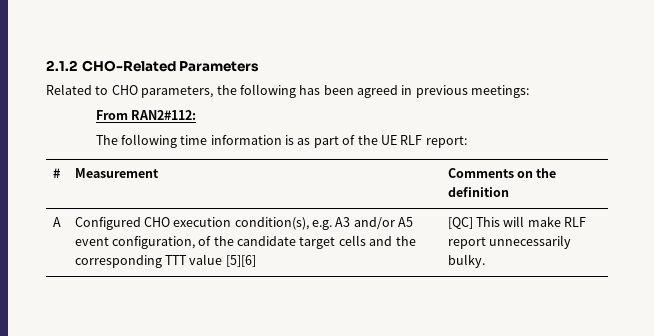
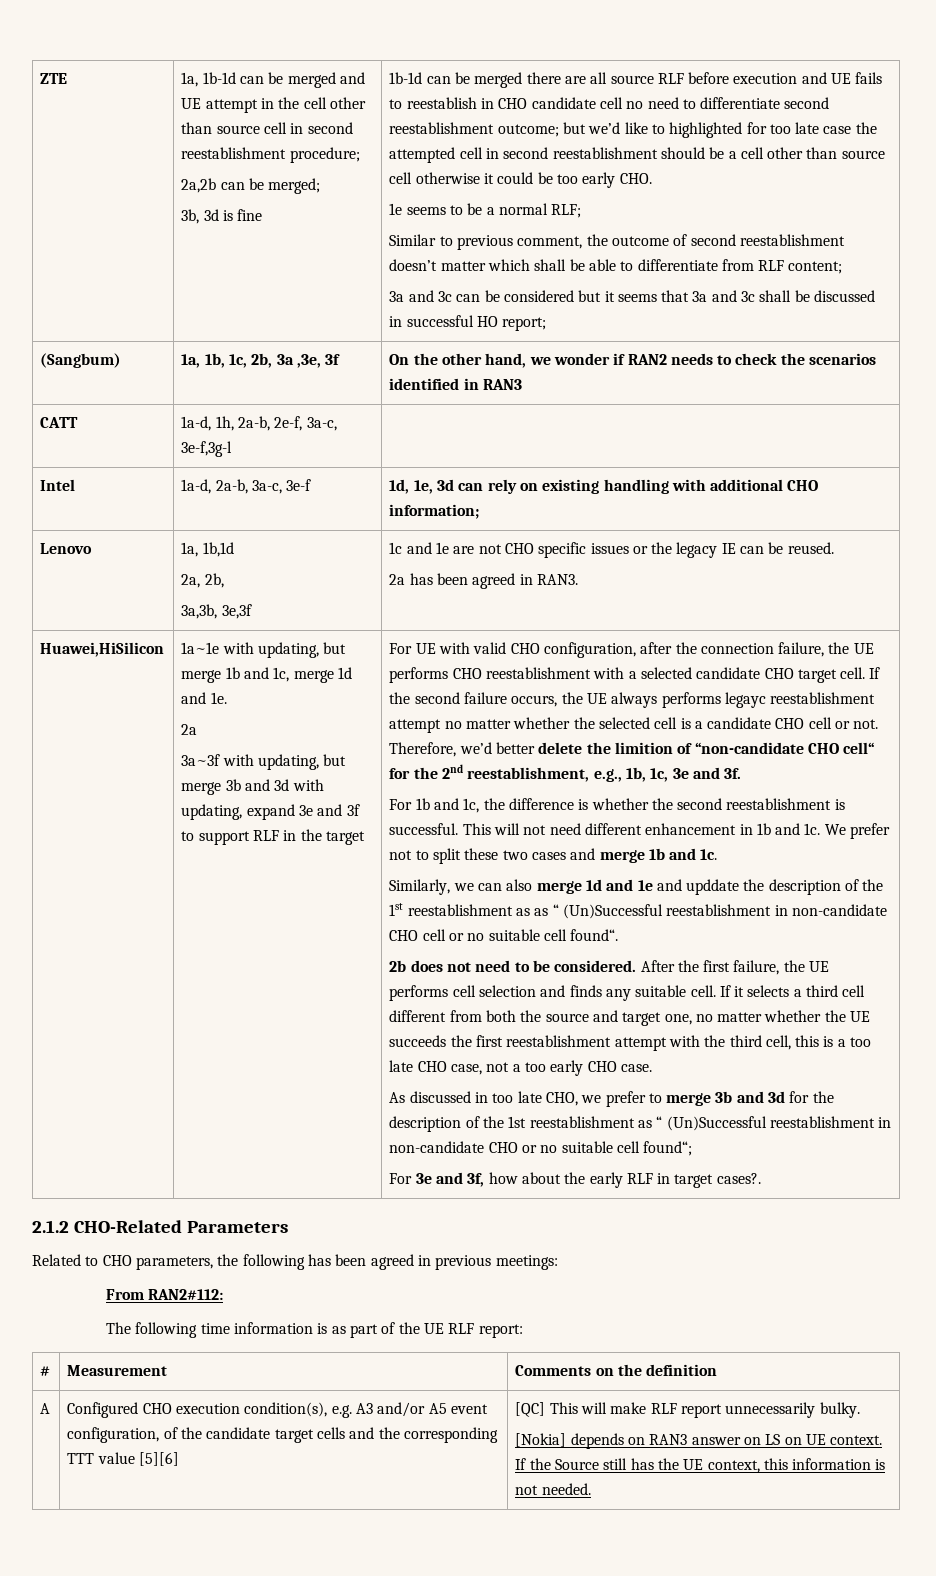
(46, 65) none -> [40,73,68,84] [181,72,365,88] [181,97,366,113] [181,122,353,134] [181,147,360,163] [181,178,321,194] [181,209,263,224] [389,72,883,88] [389,97,830,109] [389,122,877,138] [389,147,885,163] [389,172,652,188] [389,203,582,218] [389,234,845,250] [389,259,843,274] [389,290,876,302] [389,315,547,331] [40,353,122,368] [181,353,341,368] [389,353,877,368] [389,378,522,390] [40,417,79,428] [181,416,337,431] [181,441,233,457] [40,479,76,491] [181,479,312,494] [389,479,819,494] [389,504,480,519] [40,543,93,554] [181,542,234,557] [181,573,224,588] [181,604,252,619] [389,542,834,558] [389,573,578,589] [40,642,165,657] [181,642,347,658] [181,667,352,683] [181,692,227,704] [181,724,198,735] [181,754,347,770] [181,779,324,795] [181,804,360,820] [181,829,365,845] [389,642,874,658] [389,667,881,683] [389,692,876,708] [389,717,879,733] [389,742,875,757] [389,764,742,782] [389,798,845,813] [389,823,891,839] [389,848,718,864] [389,879,884,895] [389,903,887,919] [389,929,619,941] [389,960,830,975] [389,985,866,1001] [389,1010,871,1026] [389,1035,872,1051] [389,1060,652,1076] [389,1091,834,1107] [389,1116,892,1132] [389,1141,693,1156] [389,1172,761,1188] ZTE | 1a, 1b-1d can be merged and UE attempt in the cell other than source cell in second reestablishment procedure; // 2a,2b can be merged; // 3b, 3d is fine | 1b-1d can be merged there are all source RLF before execution and UE fails to reestablish in CHO candidate cell no need to differentiate second reestablishment outcome; but we’d like to highlighted for too late case the attempted cell in second reestablishment should be a cell other than source cell otherwise it could be too early CHO. // 1e seems to be a normal RLF; // Similar to previous comment, the outcome of second reestablishment doesn’t matter which shall be able to differentiate from RLF content; // 3a and 3c can be considered but it seems that 3a and 3c shall be discussed in successful HO report; // (Sangbum) | 1a, 1b, 1c, 2b, 3a ,3e, 3f | On the other hand, we wonder if RAN2 needs to check the scenarios identified in RAN3 // CATT | 1a-d, 1h, 2a-b, 2e-f, 3a-c, 3e-f,3g-l | // Intel | 1a-d, 2a-b, 3a-c, 3e-f | 1d, 1e, 3d can rely on existing handling with additional CHO information; // Lenovo | 1a, 1b,1d // 2a, 2b, // 3a,3b, 3e,3f | 1c and 1e are not CHO specific issues or the legacy IE can be reused. // 2a has been agreed in RAN3. // Huawei,HiSilicon | 1a~1e with updating, but merge 1b and 1c, merge 1d and 1e. // 2a // 3a~3f with updating, but merge 3b and 3d with updating, expand 3e and 3f to support RLF in the target | For UE with valid CHO configuration, after the connection failure, the UE performs CHO reestablishment with a selected candidate CHO target cell. If the second failure occurs, the UE always performs legayc reestablishment attempt no matter whether the selected cell is a candidate CHO cell or not. Therefore, we’d better delete the limition of “non-candidate CHO cell“ for the 2nd reestablishment, e.g., 1b, 1c, 3e and 3f. // For 1b and 1c, the difference is whether the second reestablishment is successful. This will not need different enhancement in 1b and 1c. We prefer not to split these two cases and merge 1b and 1c. // Similarly, we can also merge 1d and 1e and upddate the description of the 1st reestablishment as as “ (Un)Successful reestablishment in non-candidate CHO cell or no suitable cell found“. // 2b does not need to be considered. After the first failure, the UE performs cell selection and finds any suitable cell. If it selects a third cell different from both the source and target one, no matter whether the UE succeeds the first reestablishment attempt with the third cell, this is a too late CHO case, not a too early CHO case. // As discussed in too late CHO, we prefer to merge 3b and 3d for the description of the 1st reestablishment as “ (Un)Successful reestablishment in non-candidate CHO or no suitable cell found“; // For 3e and 3f, how about the early RLF in target cases?. //
(485, 261) none -> [515,1433,883,1449] [515,1458,886,1473] [515,1483,591,1495] // [Nokia] depends on RAN3 answer on LS on UE context. If the Source still has the UE context, this information is not needed.

